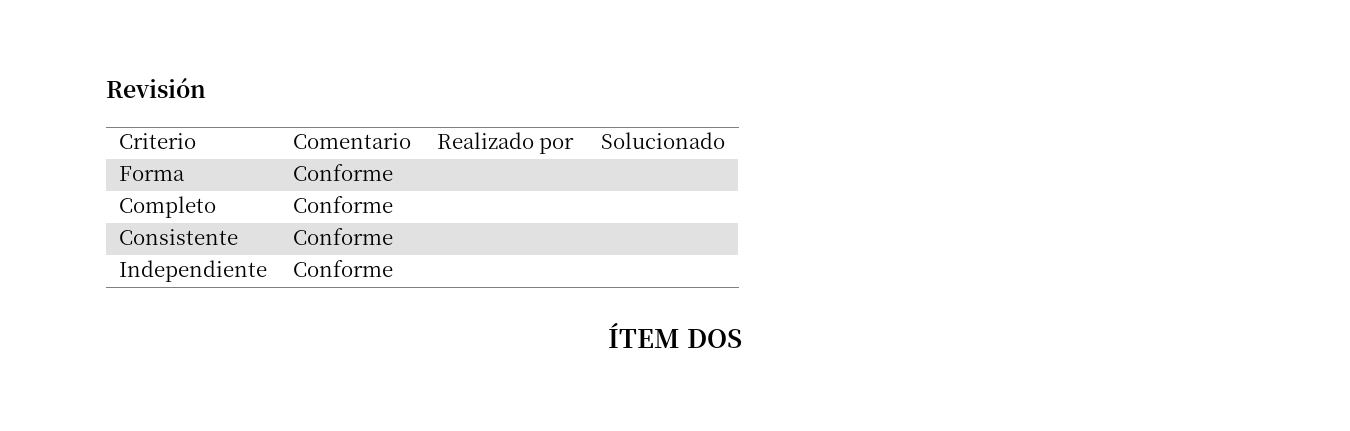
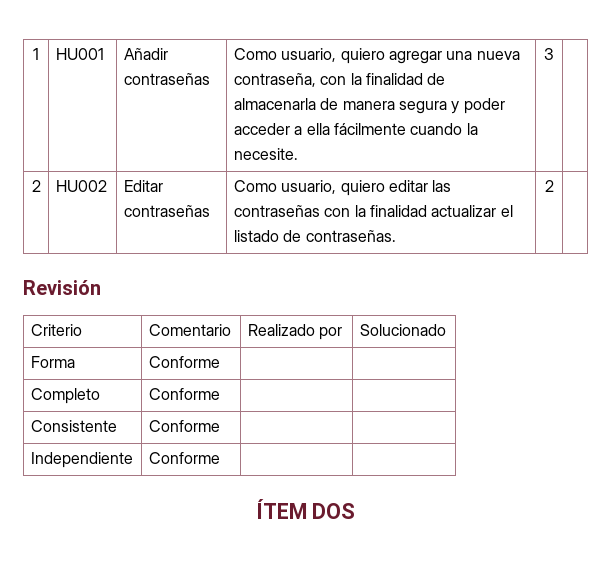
(106, 88) none -> [33,48,39,60] [55,48,104,60] [123,48,168,60] [123,73,210,85] [233,48,520,64] [233,73,446,87] [233,98,505,114] [233,123,478,135] [233,148,298,160] [544,48,554,60] [31,180,41,192] [55,180,107,192] [123,180,163,192] [123,205,210,217] [233,180,452,196] [233,205,513,217] [233,230,396,242] [544,180,554,192] 1 | HU001 | Añadir contraseñas | Como usuario, quiero agregar una nueva contraseña, con la finalidad de almacenarla de manera segura y poder acceder a ella fácilmente cuando la necesite. | 3 | // 2 | HU002 | Editar contraseñas | Como usuario, quiero editar las contraseñas con la finalidad actualizar el listado de contraseñas. | 2 | //

